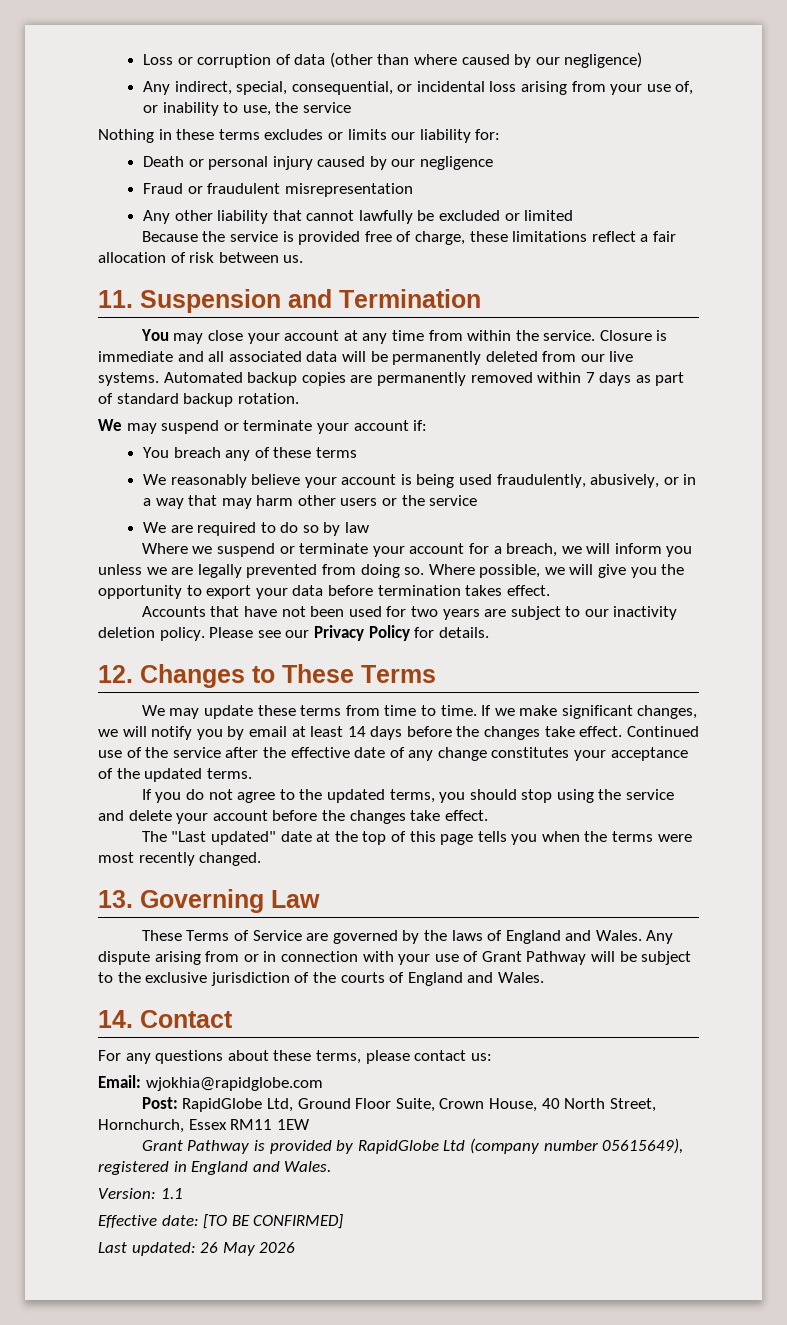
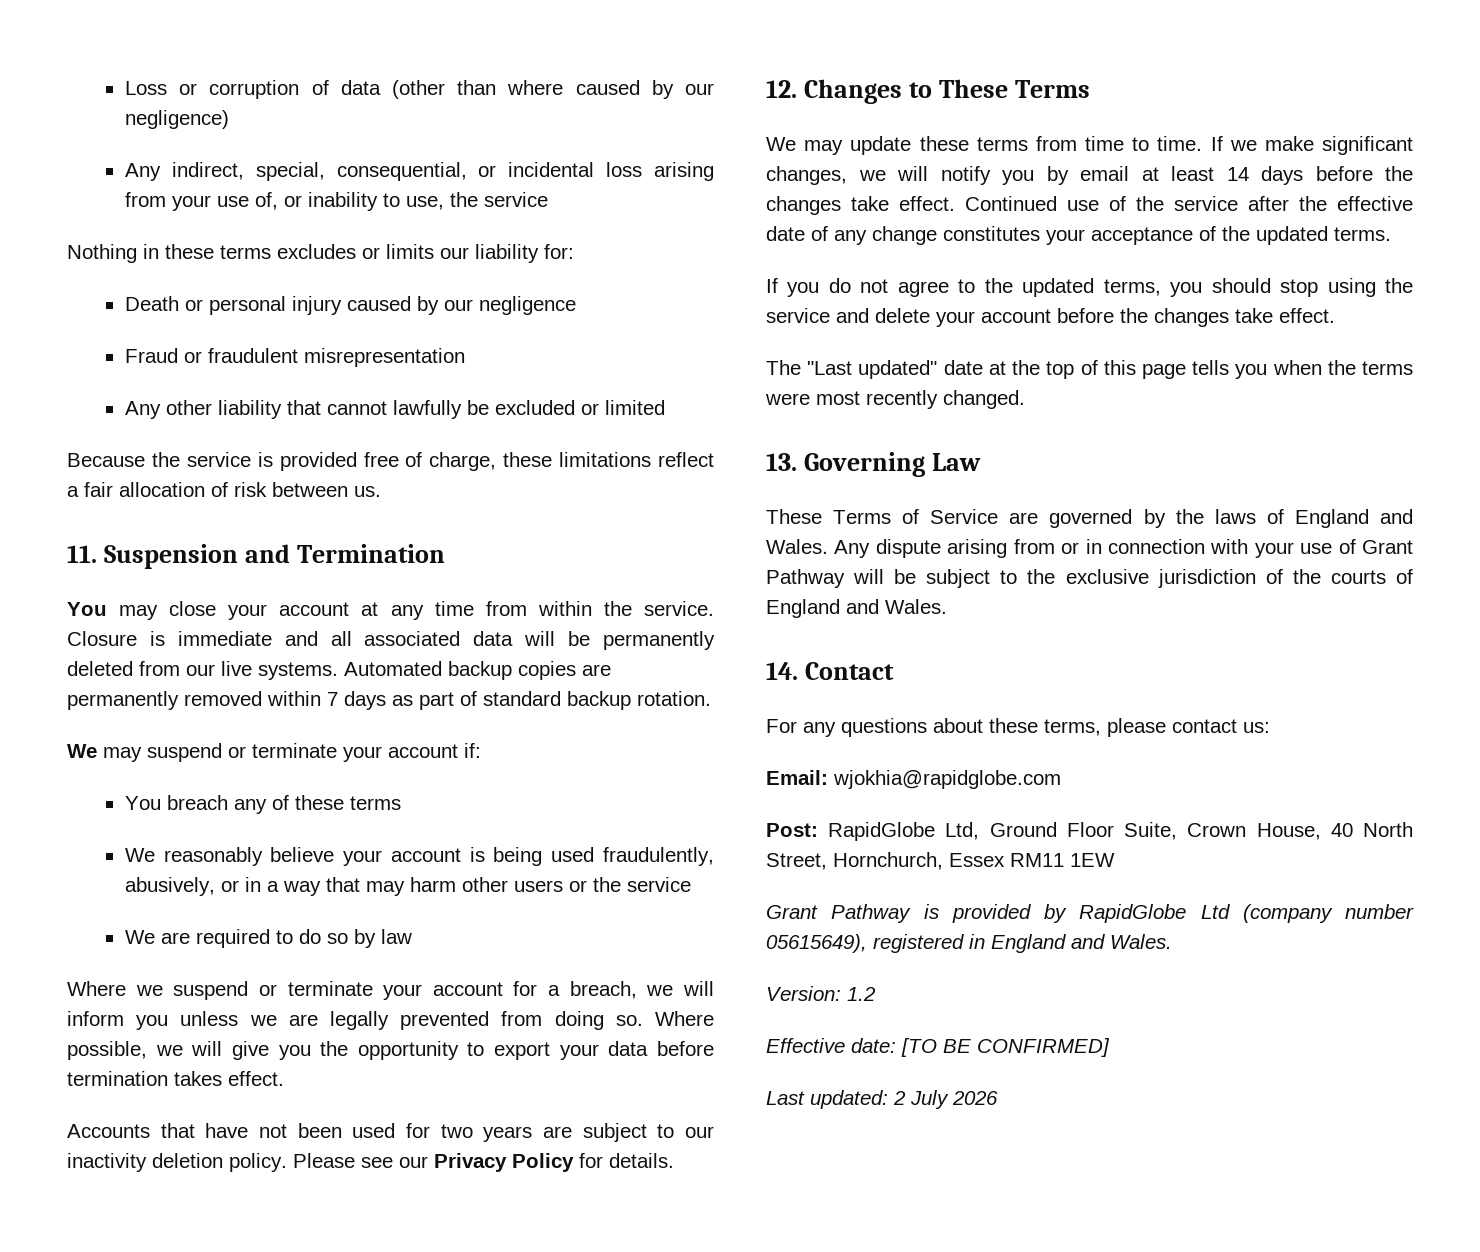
[160,1188,183,1199] 1.1 -> [847,987,876,1001] 1.2
[200,1242,255,1256] 26 May -> [893,1090,949,1109] 2 July

